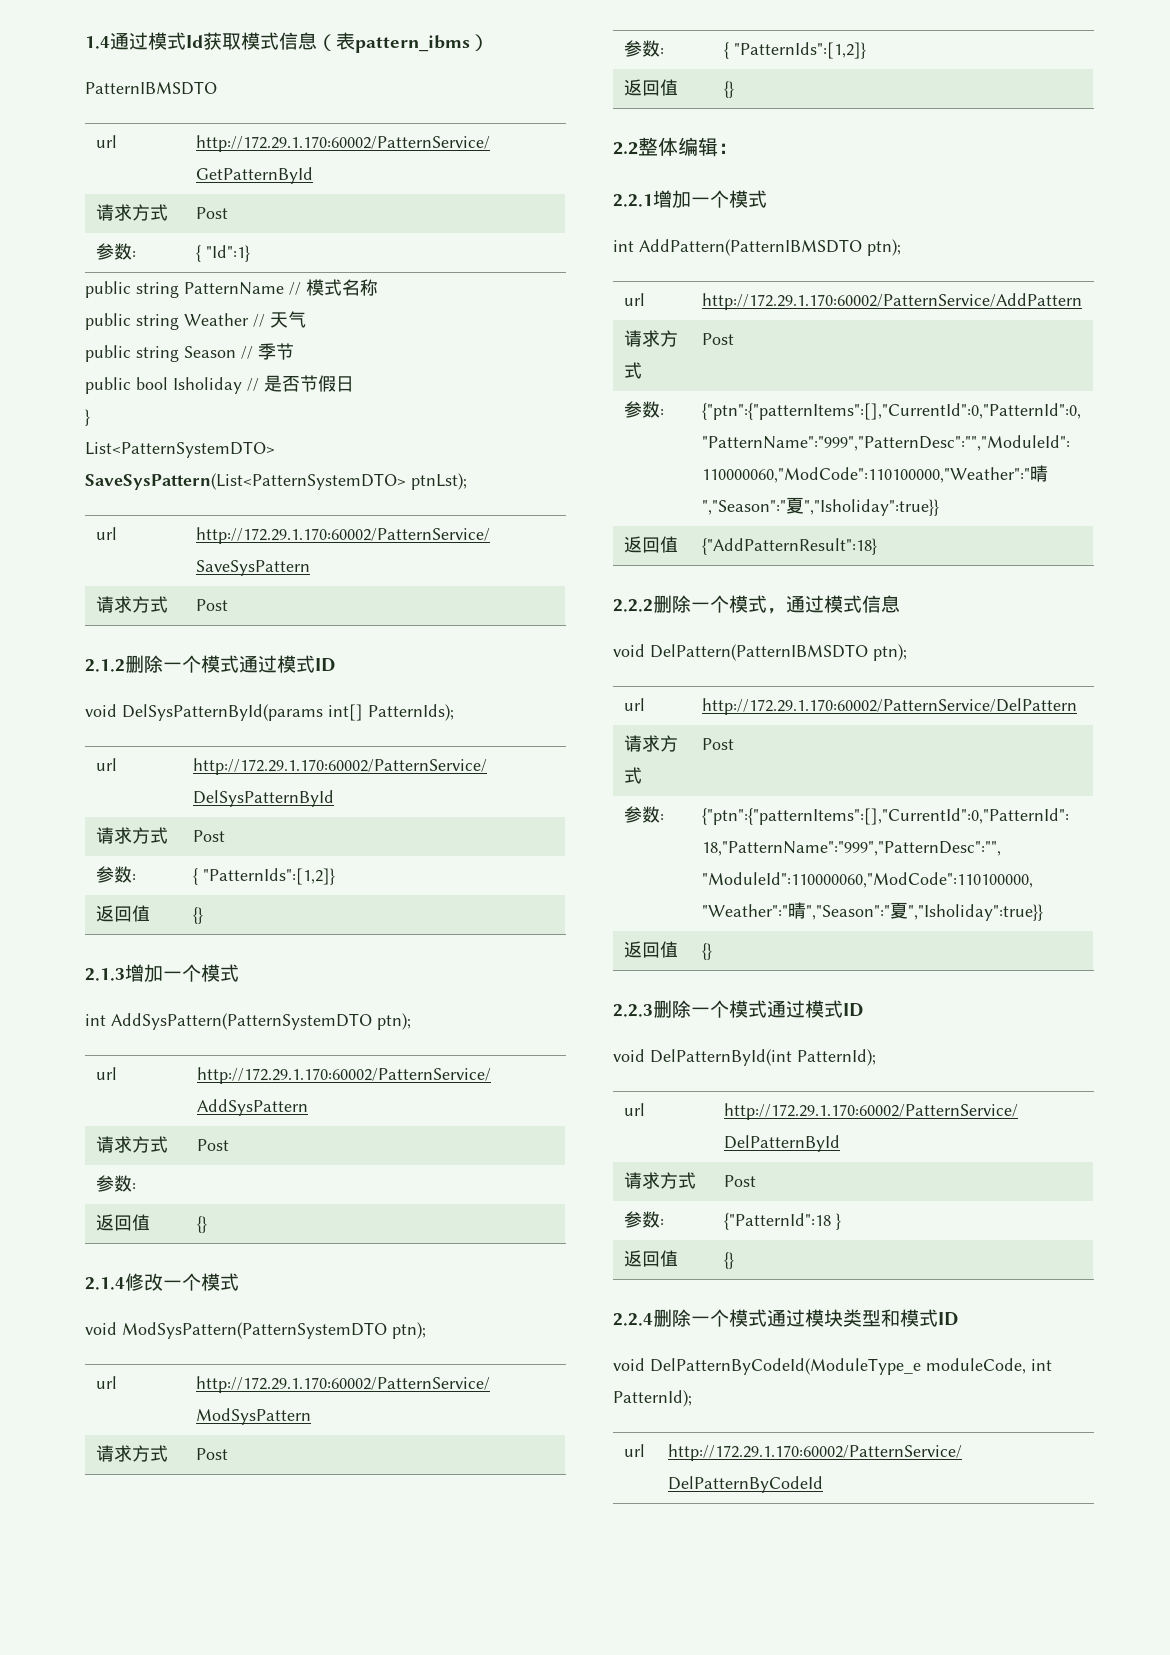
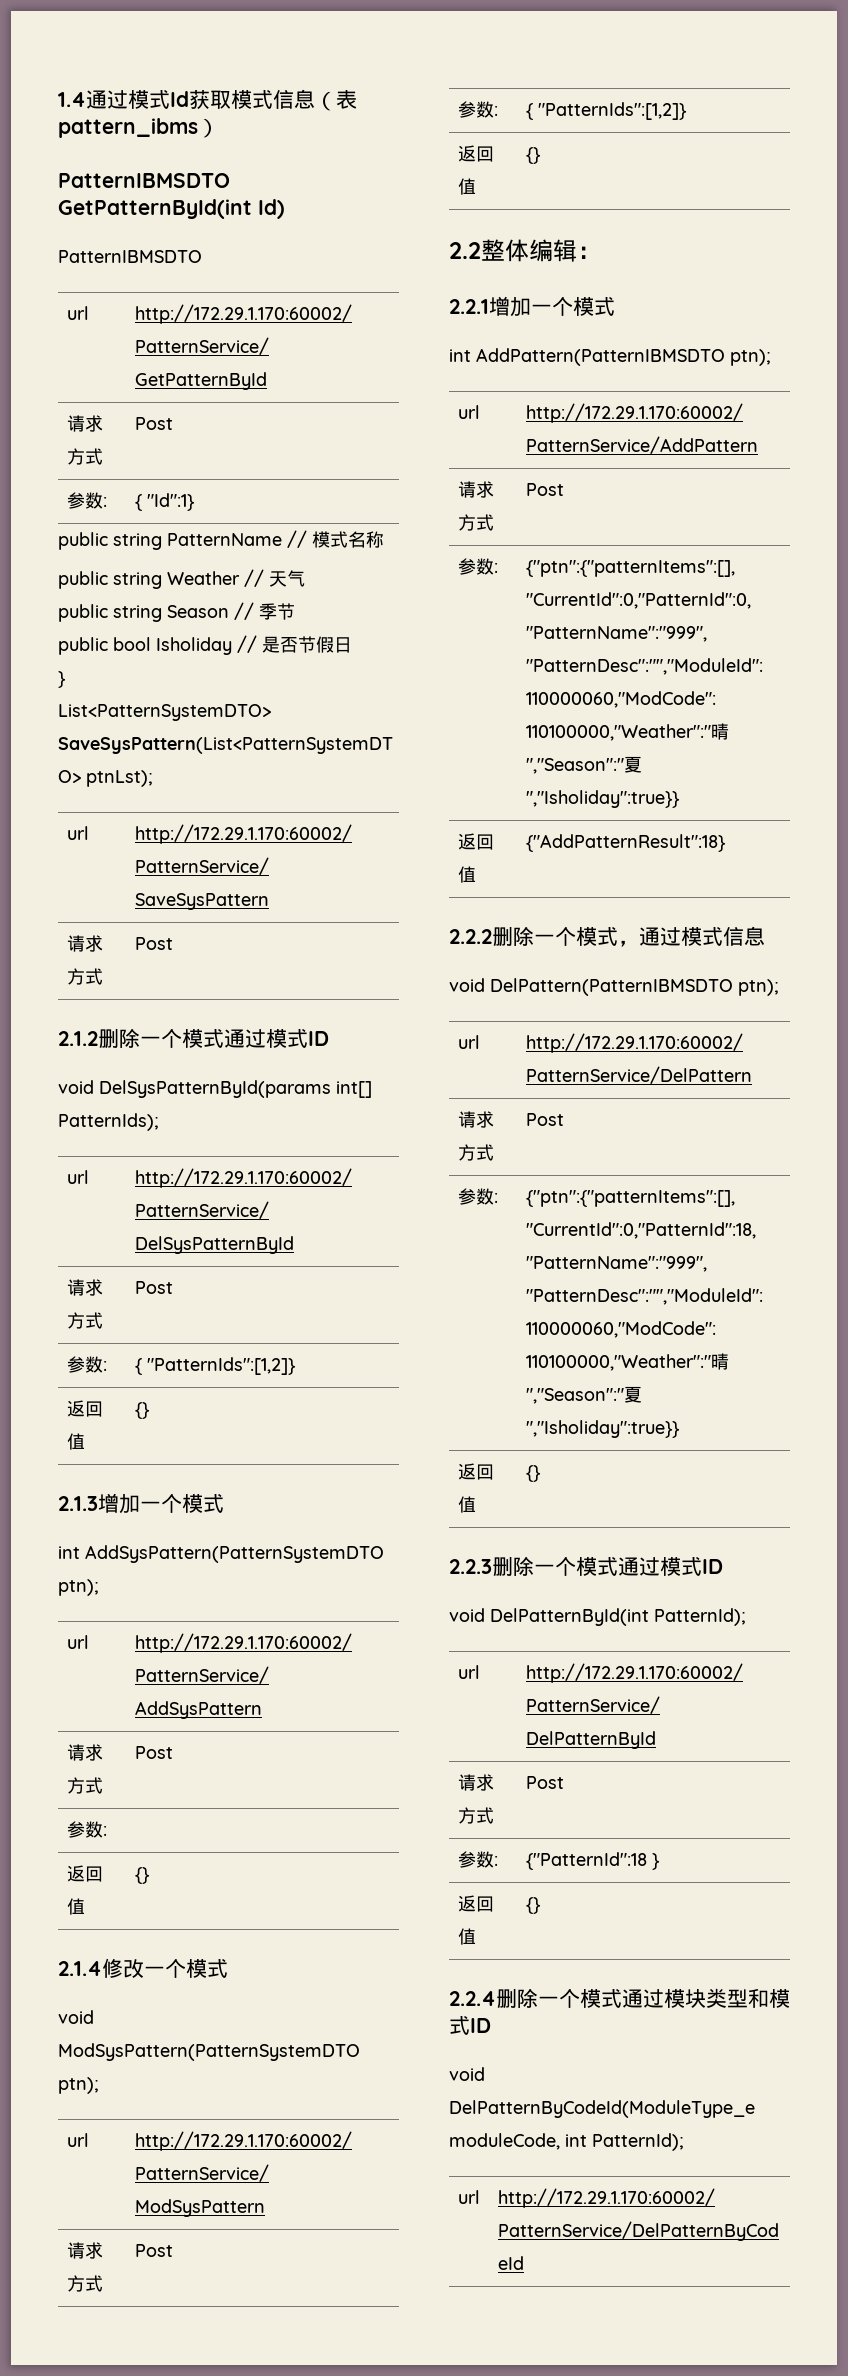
(489, 42) none -> [58,173,230,188] [58,199,285,219] // PatternIBMSDTO GetPatternById(int Id)

